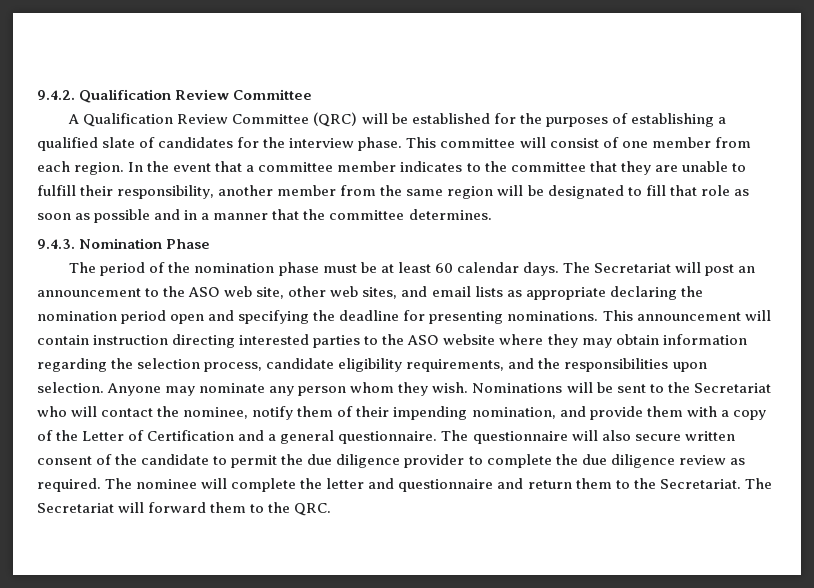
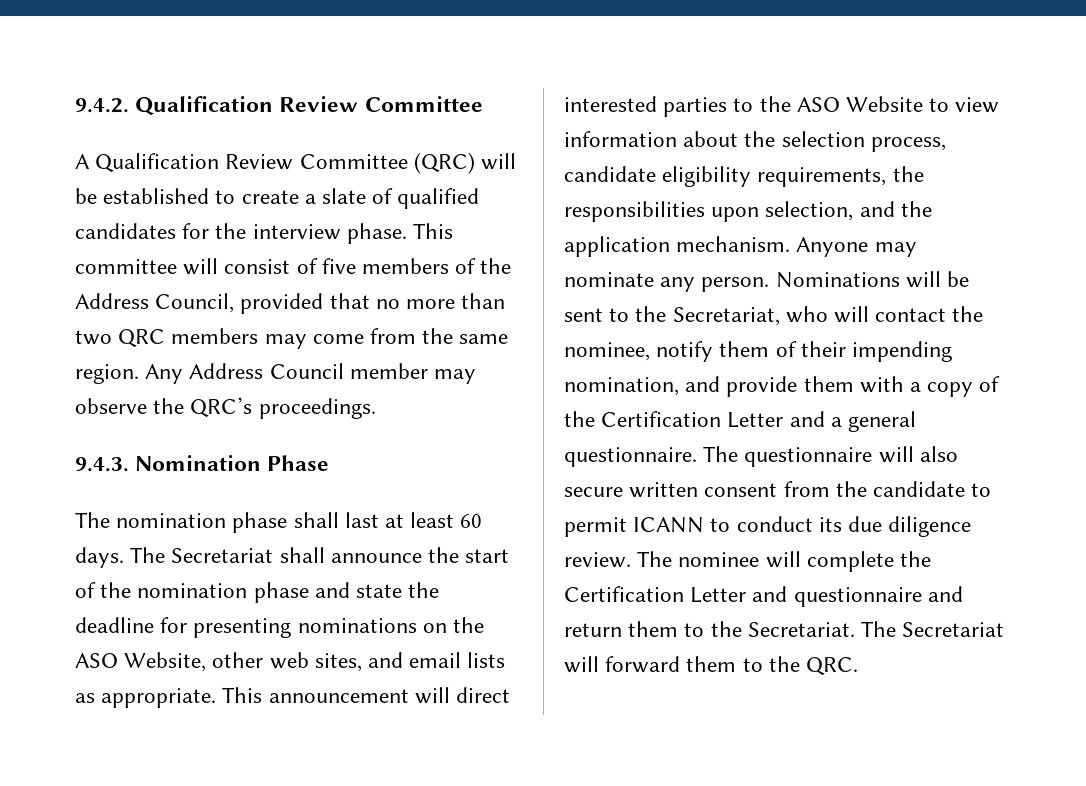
[493,113,726,127] [37,137,98,151] for the purposes of establishing a qualified -> [215,190,316,204] to create a
(156, 142) none -> [397,188,480,209] qualified
[621,137,751,148] [37,161,746,175] [37,185,749,199] [37,209,492,223] [37,238,211,249] [69,262,756,276] [37,286,285,299] one member from each region. In the event that a committee member indicates to the committee that they are unable to fulfill their responsibility, another member from the same region will be designated to fill that role as soon as possible and in a manner that the committee determines. // 9.4.3. Nomination Phase // The period of the nomination phase must be at least 60 calendar days. The Secretariat will post an announcement to the ASO web site, -> [321,258,512,274] [75,293,506,314] [75,328,509,349] [75,363,477,384] [75,397,376,419] [75,455,330,472] [75,512,483,533] [75,547,510,568] [75,582,440,603] [75,617,485,638] [75,652,207,672] five members of the Address Council, provided that no more than two QRC members may come from the same region. Any Address Council member may observe the QRC’s proceedings. // 9.4.3. Nomination Phase // The nomination phase shall last at least 60 days. The Secretariat shall announce the start of the nomination phase and state the deadline for presenting nominations on the ASO Website,
[525,286,703,300] [37,310,771,324] [37,334,236,348] appropriate declaring the nomination period open and specifying the deadline for presenting nominations. This announcement will contain instruction directing -> [101,687,511,708] appropriate. This announcement will direct
[443,334,747,348] [37,358,107,372] website where they may obtain information regarding -> [846,96,1000,113] [564,131,739,147] Website to view information about
[508,358,535,369] and -> (887, 177) none
[37,382,469,396] selection. Anyone may nominate any person whom they wish. -> [765,201,932,221] [564,236,917,257] [564,272,770,292] selection, and the application mechanism. Anyone may nominate any person.
[693,383,771,393] Secretariat -> [672,307,780,326] Secretariat,
[82,430,235,441] Letter of Certification -> [601,411,784,428] Certification Letter
[96,454,113,465] of -> [783,481,830,497] from
[281,454,745,468] [37,478,101,492] the due diligence provider to complete the due diligence review as required. -> [633,516,972,537] [564,552,631,568] ICANN to conduct its due diligence review.
[326,478,365,489] letter -> [564,586,747,603] Certification Letter

